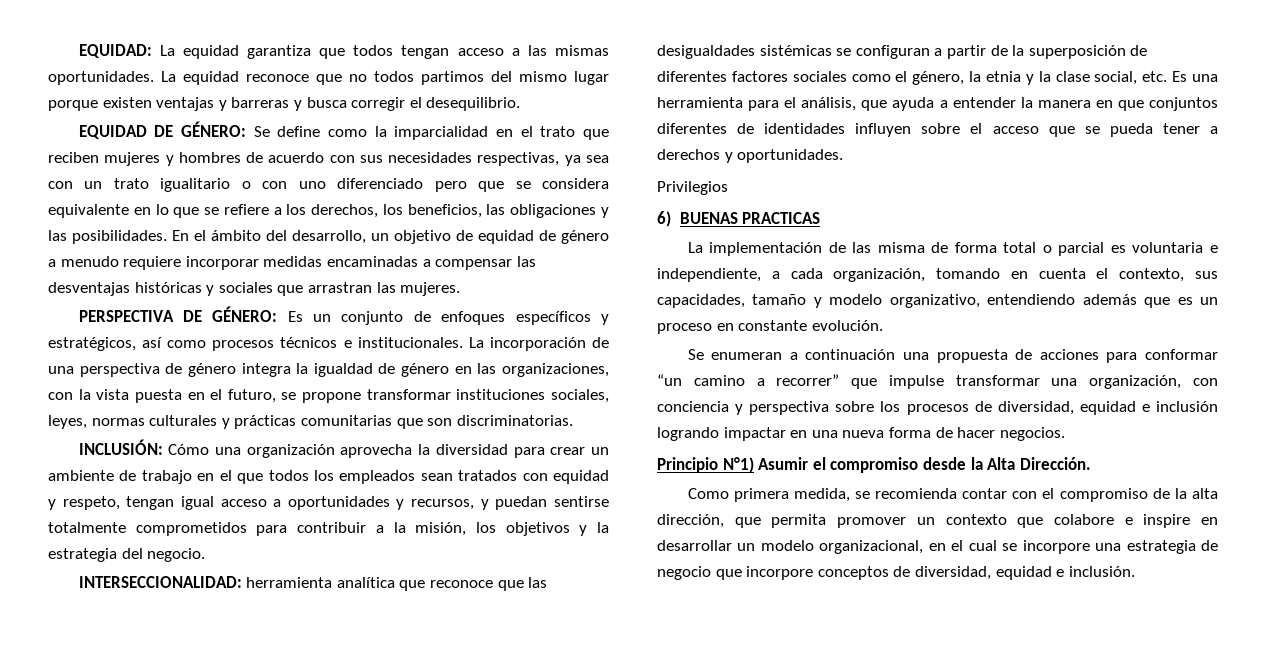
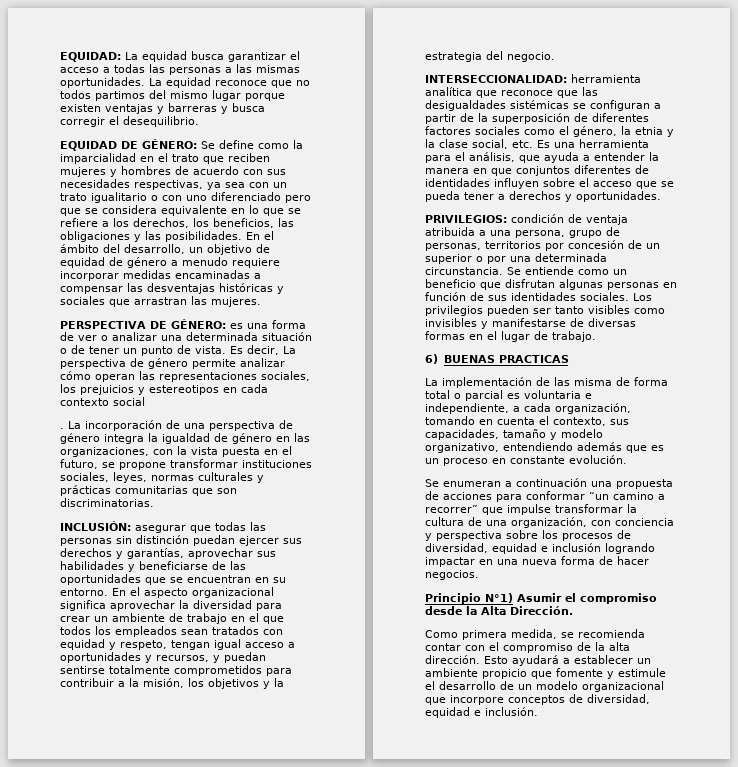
[246,45,504,59] garantiza que todos tengan acceso -> [191,51,300,62] [60,64,221,75] busca garantizar el acceso a todas las personas
[287,311,609,325] [48,337,463,351] Es un conjunto de enfoques específicos y estratégicos, así como procesos técnicos e institucionales. -> [230,320,306,329] [60,332,312,341] [60,345,296,356] [60,358,285,369] [60,371,310,382] [60,384,268,395] [60,397,145,406] [60,428,64,429] es una forma de ver o analizar una determinada situación o de tener un punto de vista. Es decir, La perspectiva de género permite analizar cómo operan las representaciones sociales, los prejuicios y estereotipos en cada contexto social // .
[168,444,413,458] Cómo una organización aprovecha -> [135,522,266,533] [60,535,302,546] [60,548,276,559] [60,561,246,572] [60,574,286,585] [60,587,274,598] [60,600,175,611] asegurar que todas las personas sin distinción puedan ejercer sus derechos y garantías, aprovechar sus habilidades y beneficiarse de las oportunidades que se encuentran en su entorno. En el aspecto organizacional significa aprovechar
[657,181,728,195] Privilegios -> [425,214,628,225] [425,227,620,238] [425,240,660,251] [425,253,607,264] [425,266,627,275] [425,279,677,290] [425,292,652,301] [425,305,665,316] [425,318,636,329] [425,331,596,342] PRIVILEGIOS: condición de ventaja atribuida a una persona, grupo de personas, territorios por concesión de un superior o por una determinada circunstancia. Se entiende como un beneficio que disfrutan algunas personas en función de sus identidades sociales. Los privilegios pueden ser tanto visibles como invisibles y manifestarse de diversas formas en el lugar de trabajo.
(1040, 380) none -> [627,504,637,513] [425,517,482,526] la cultura de
[657,514,1218,528] [657,540,1218,554] [657,566,711,580] dirección, que permita promover un contexto que colabore e inspire en desarrollar un modelo organizacional, en el cual se incorpore una estrategia de negocio -> [425,655,651,666] [425,668,666,679] [425,681,664,692] dirección. Esto ayudará a establecer un ambiente propicio que fomente y estimule el desarrollo de un modelo organizacional

